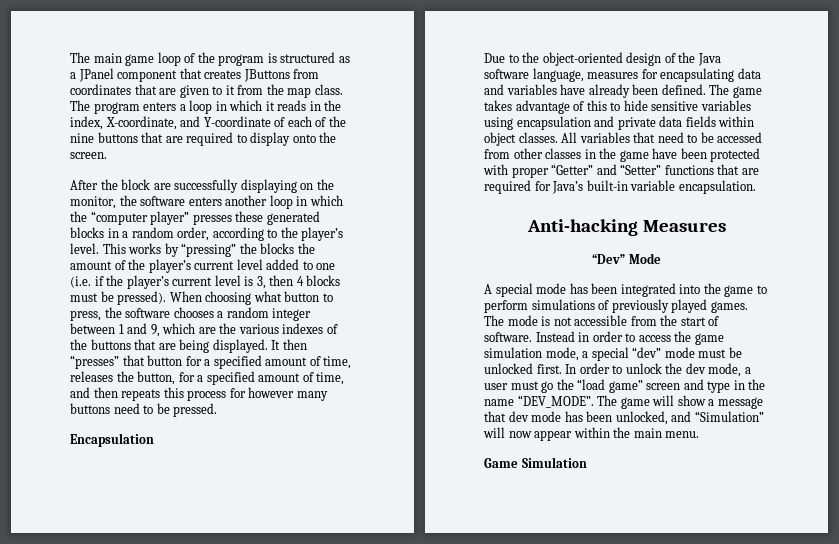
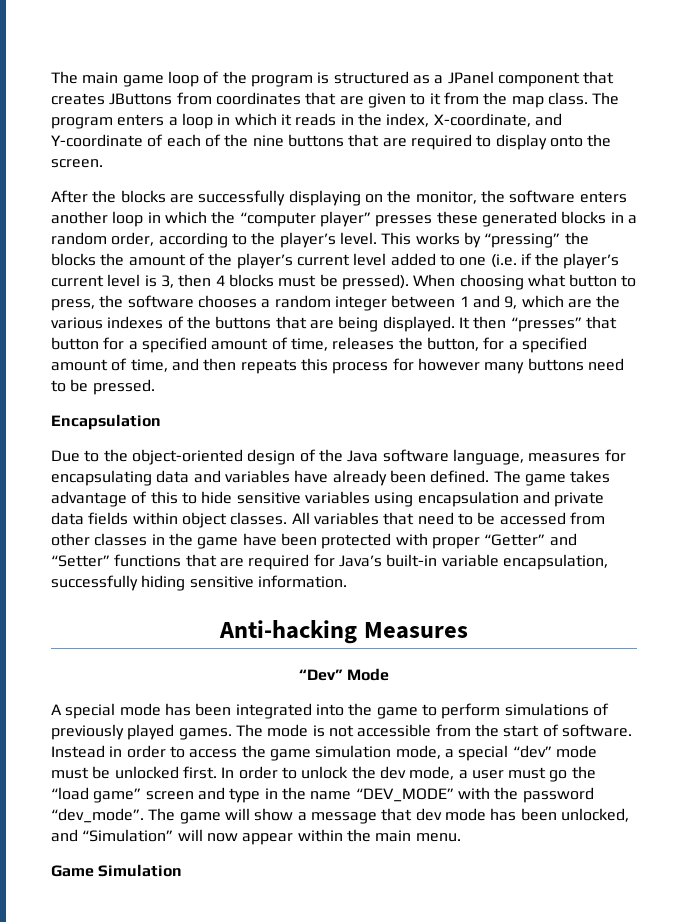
[121,179,151,190] block -> [120,190,166,203] blocks
[678,180,756,194] encapsulation. -> [502,554,608,570] [51,575,347,591] encapsulation, successfully hiding sensitive information.
[517,395,594,408] “DEV_MODE”. -> [355,787,594,803] [51,808,144,823] “DEV_MODE” with the password “dev_mode”.

